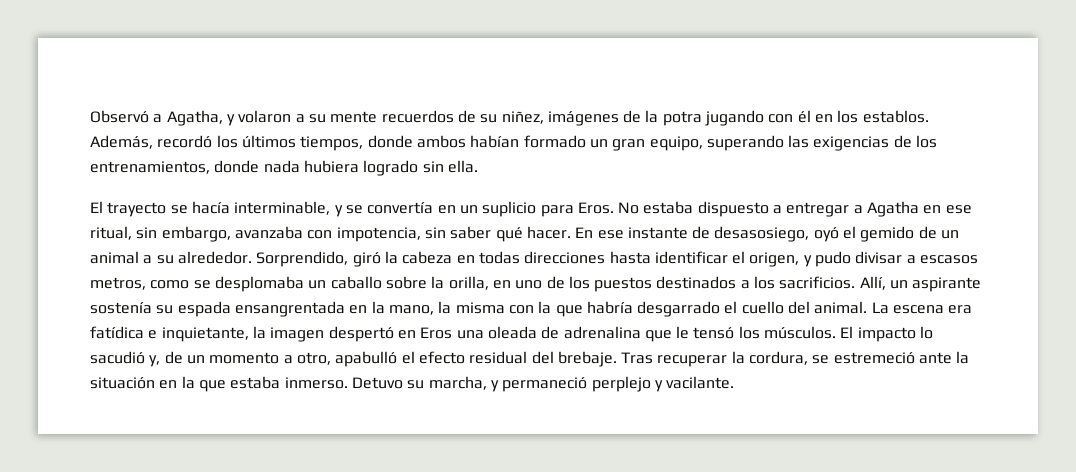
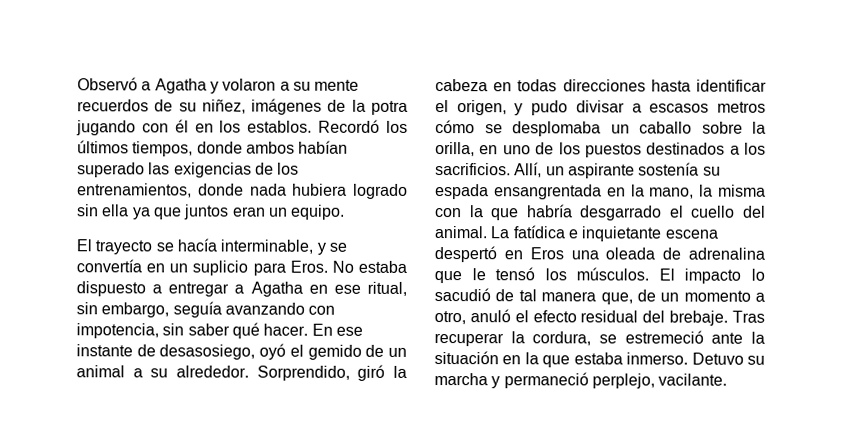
[166,110,223,126] Agatha, -> [154,78,207,94] Agatha
[90,135,213,149] Además, recordó -> [318,119,381,133] Recordó
[523,135,784,151] formado un gran equipo, superando -> [77,162,145,178] superado
[447,160,478,173] ella. -> [102,204,346,220] ella ya que juntos eran un equipo.
[234,226,303,239] avanzaba -> [172,301,305,318] seguía avanzando
[90,277,190,290] metros, como -> [717,101,766,113] [435,120,475,134] metros cómo
[893,305,973,314] [90,326,325,342] escena era fatídica e inquietante, la imagen -> [512,225,718,242] fatídica e inquietante escena
[149,355,161,367] y, -> [495,289,633,305] de tal manera que,
[335,351,398,367] apabulló -> [469,309,511,323] anuló
[428,376,487,390] marcha, -> [434,373,488,386] marcha
[591,376,663,392] perplejo y -> [591,373,655,389] perplejo,

